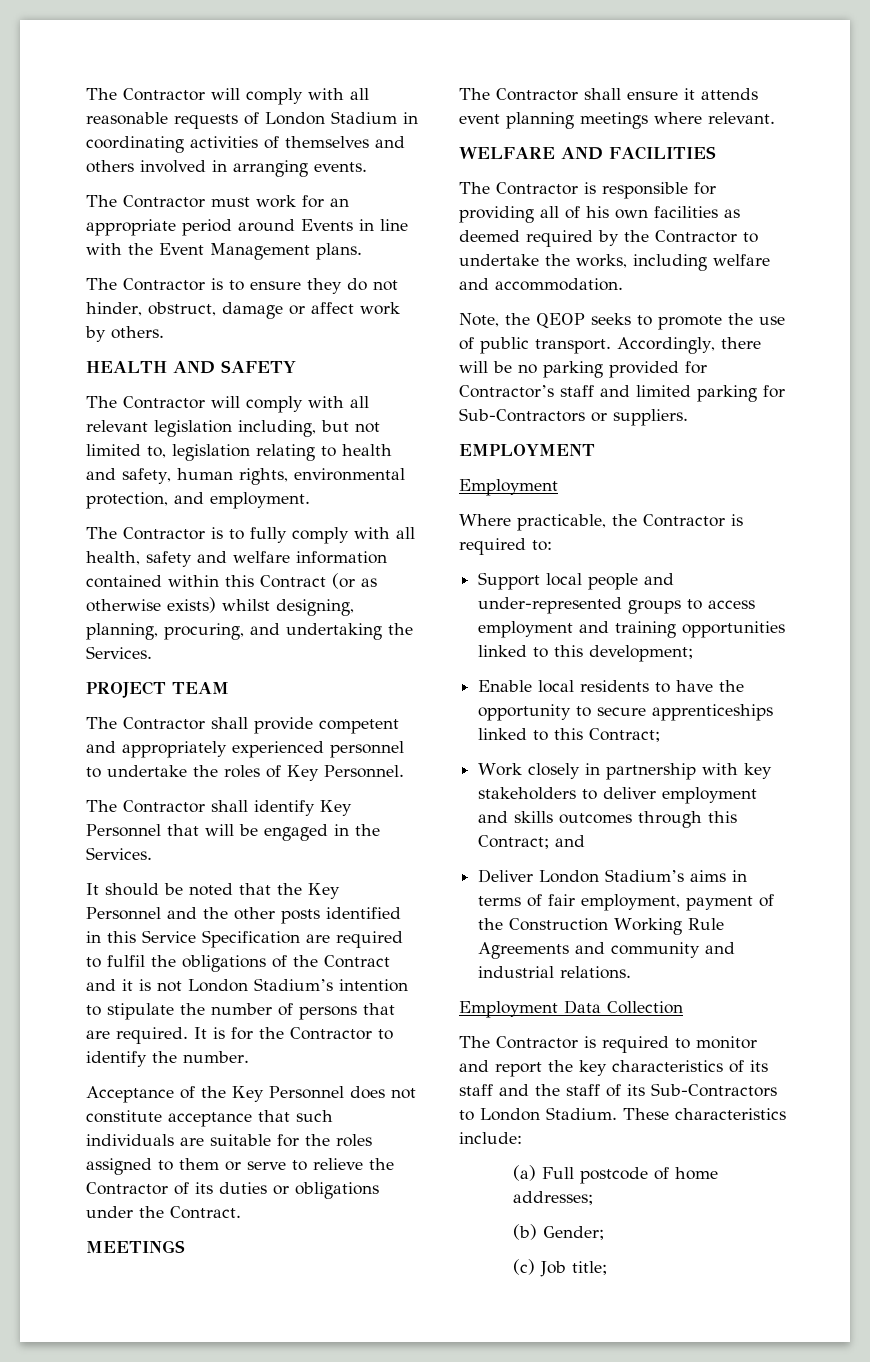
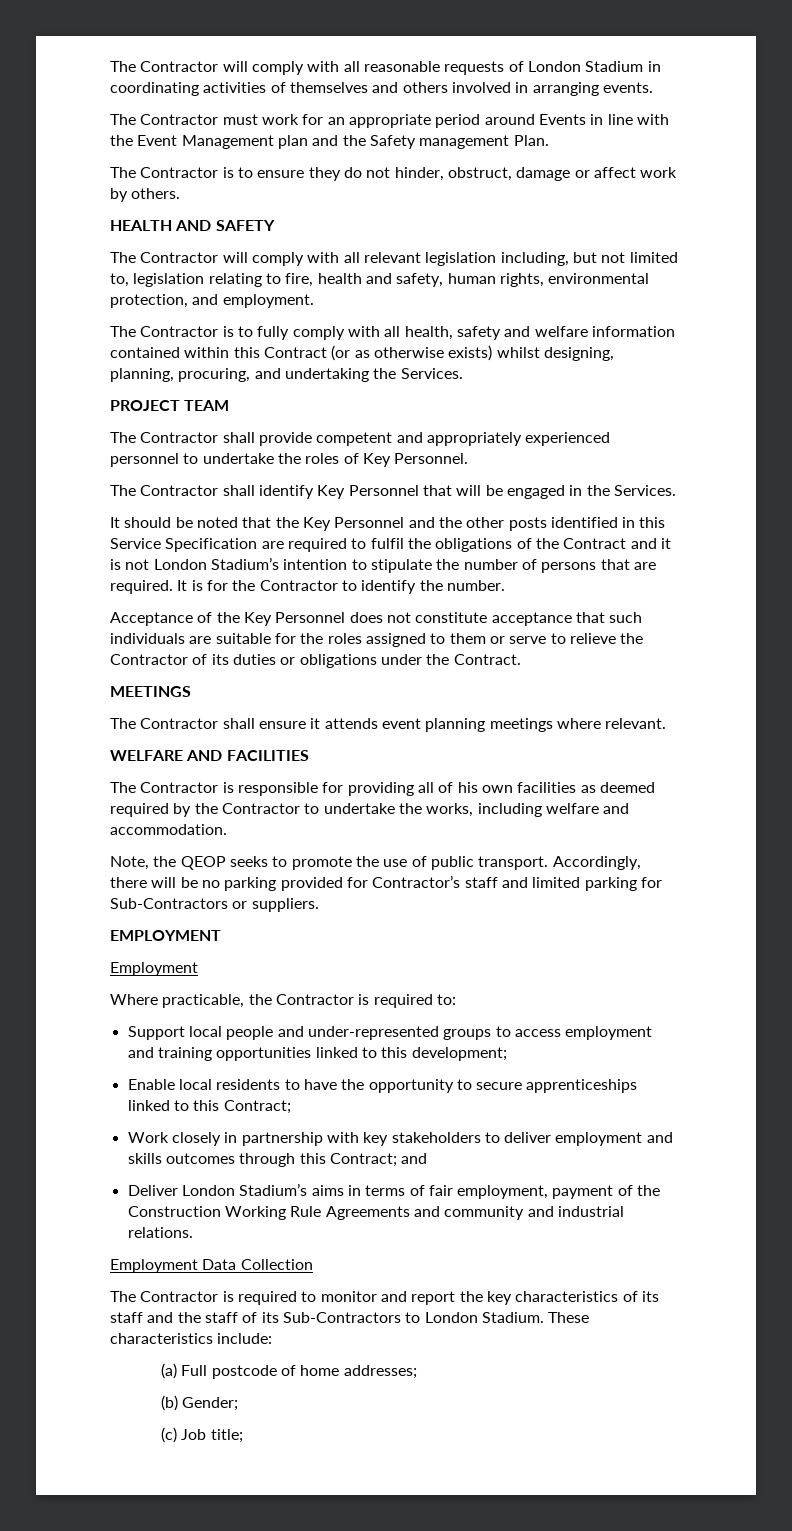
[316,243,362,260] plans. -> [277,135,549,149] plan and the Safety management Plan.
(336, 451) none -> [285,273,314,287] fire,

